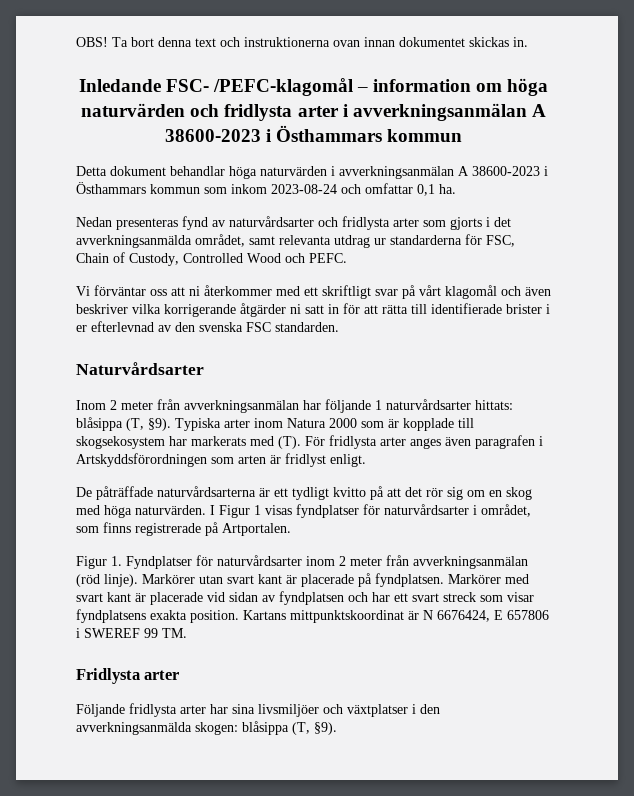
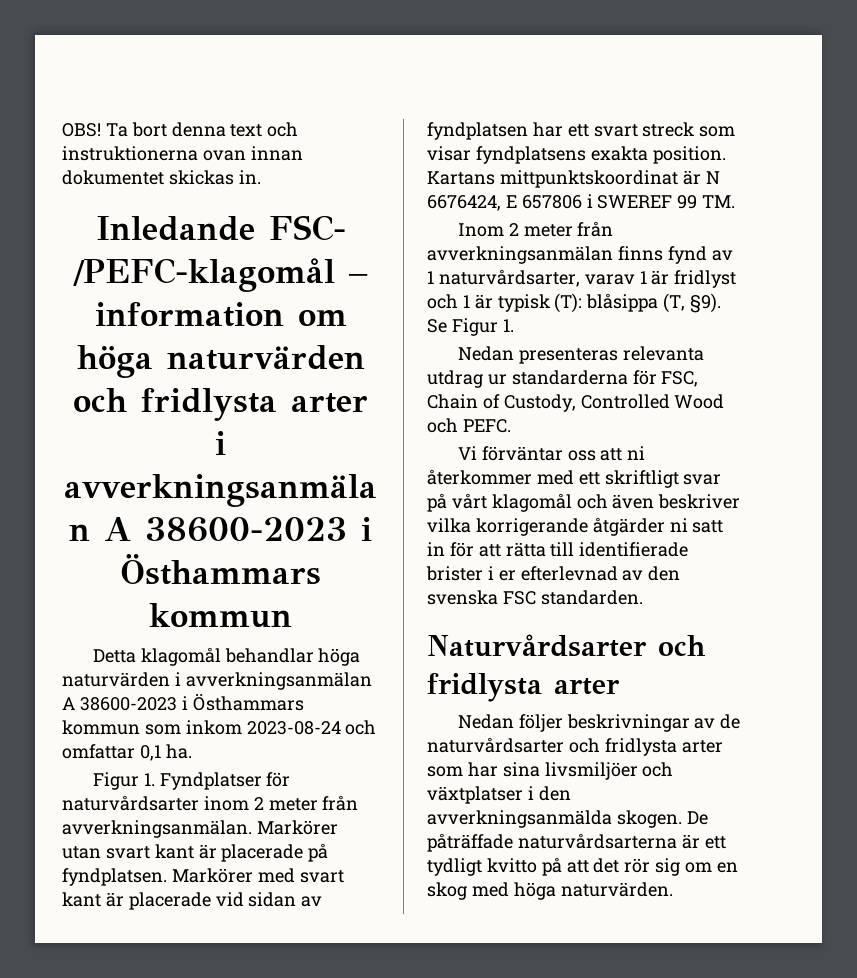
[110,166,166,176] dokument -> [140,647,221,666] klagomål
[76,216,511,230] [76,234,275,248] Nedan presenteras fynd av naturvårdsarter och fridlysta arter som gjorts i det avverkningsanmälda området, samt -> [92,772,291,790] [62,795,359,811] [62,820,338,838] [62,843,329,862] [62,868,344,886] [62,892,323,910] [427,122,736,140] [427,146,726,164] [427,170,720,188] [427,194,736,211] [457,221,614,237] [427,246,733,264] [427,269,737,288] [427,293,722,313] [427,318,514,336] [457,346,618,364] Figur 1. Fyndplatser för naturvårdsarter inom 2 meter från avverkningsanmälan. Markörer utan svart kant är placerade på fyndplatsen. Markörer med svart kant är placerade vid sidan av fyndplatsen har ett svart streck som visar fyndplatsens exakta position. Kartans mittpunktskoordinat är N 6676424, E 657806 i SWEREF 99 TM. // Inom 2 meter från avverkningsanmälan finns fynd av 1 naturvårdsarter, varav 1 är fridlyst och 1 är typisk (T): blåsippa (T, §9). Se Figur 1. // Nedan presenteras
[76,399,513,413] [76,417,474,431] [76,435,543,449] [76,453,366,467] // Inom 2 meter från avverkningsanmälan har följande 1 naturvårdsarter hittats: blåsippa (T, §9). Typiska arter inom Natura 2000 som är kopplade till skogsekosystem har markerats med (T). För fridlysta arter anges även paragrafen i Artskyddsförordningen som arten är fridlyst enligt. // -> [658,635,705,656] [427,673,620,702] [457,714,741,732] [427,737,723,756] [427,762,674,780] [427,786,571,804] [427,810,682,828] och fridlysta arter // Nedan följer beskrivningar av de naturvårdsarter och fridlysta arter som har sina livsmiljöer och växtplatser i den avverkningsanmälda skogen.
[210,504,531,518] [76,522,291,536] [76,555,528,569] [76,573,529,587] [76,591,534,605] [76,609,549,623] [76,628,187,638] [76,668,180,684] [76,703,440,717] [76,721,337,735] I Figur 1 visas fyndplatser för naturvårdsarter i området, som finns registrerade på Artportalen. // Figur 1. Fyndplatser för naturvårdsarter inom 2 meter från avverkningsanmälan (röd linje). Markörer utan svart kant är placerade på fyndplatsen. Markörer med svart kant är placerade vid sidan av fyndplatsen och har ett svart streck som visar fyndplatsens exakta position. Kartans mittpunktskoordinat är N 6676424, E 657806 i SWEREF 99 TM. // Fridlysta arter // Följande fridlysta arter har sina livsmiljöer och växtplatser i den avverkningsanmälda skogen: blåsippa (T, §9). -> (673, 889) none

